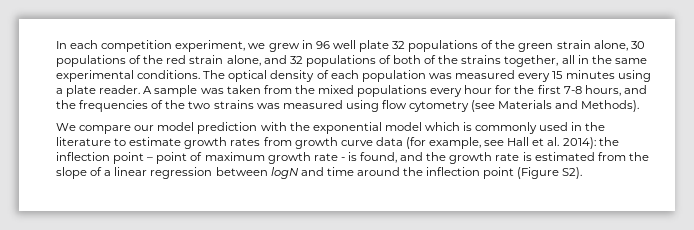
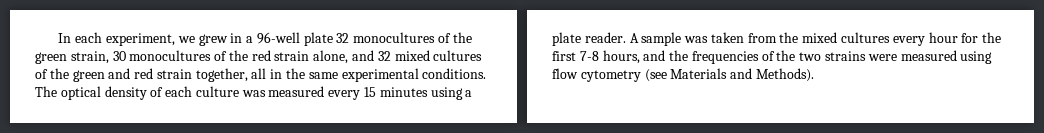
[101,40,173,52] competition -> (103, 37) none
[315,40,356,49] 96 well -> [246,32,300,44] a 96-well
[408,40,645,52] [56,55,126,67] populations of the green strain alone, 30 populations -> [353,32,472,43] [35,50,212,64] monocultures of the green strain, 30 monocultures
[305,55,502,67] populations of both of the strains -> [394,50,483,61] [35,68,192,82] mixed cultures of the green and red strain
[361,70,426,82] population -> [195,86,239,97] culture
[357,85,428,97] populations -> [841,32,891,43] cultures
[256,103,280,109] was -> [867,54,897,61] were
[56,122,606,134] [56,137,619,149] [56,152,649,164] [56,167,583,179] // We compare our model prediction with the exponential model which is commonly used in the literature to estimate growth rates from growth curve data (for example, see Hall et al. 2014): the inflection point – point of maximum growth rate - is found, and the growth rate is estimated from the slope of a linear regression between logN and time around the inflection point (Figure S2). -> (814, 75) none

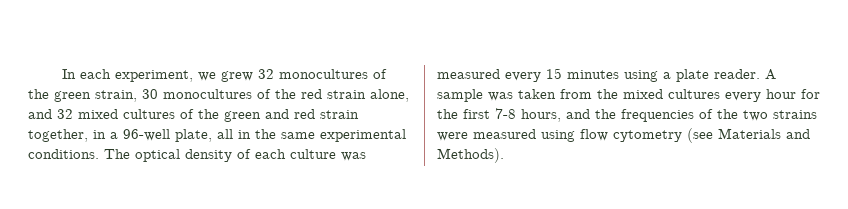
[230,32,333,46] in a 96-well plate -> (254, 76) none
(248, 75) none -> [93,129,212,142] in a 96-well plate,

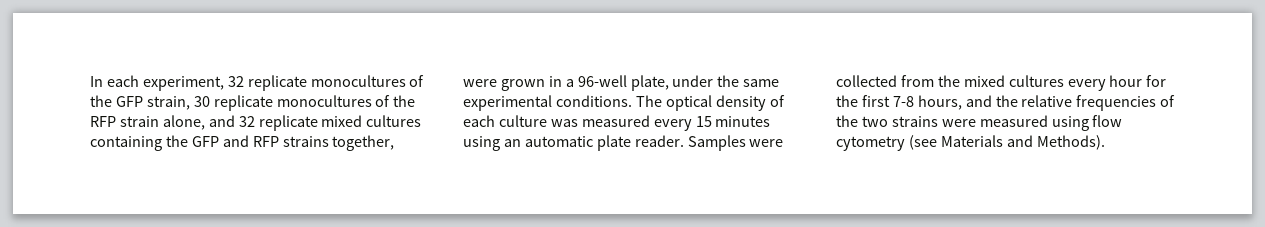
[198,69,388,82] [28,89,91,102] we grew 32 monocultures of the green -> [227,75,425,91] [90,95,143,107] 32 replicate monocultures of the GFP
[163,89,322,99] monocultures of the red -> [213,95,416,111] [90,116,116,127] replicate monocultures of the RFP
[78,109,359,122] [28,129,88,142] mixed cultures of the green and red strain together, -> [258,115,422,131] [90,135,395,151] [463,79,545,91] replicate mixed cultures containing the GFP and RFP strains together, were grown
[217,129,251,139] all in -> [672,75,714,87] under
[663,69,776,82] [437,89,556,102] a plate reader. A sample was taken -> [503,135,784,151] [836,75,897,87] an automatic plate reader. Samples were collected
(616, 114) none -> [1021,95,1073,107] relative

